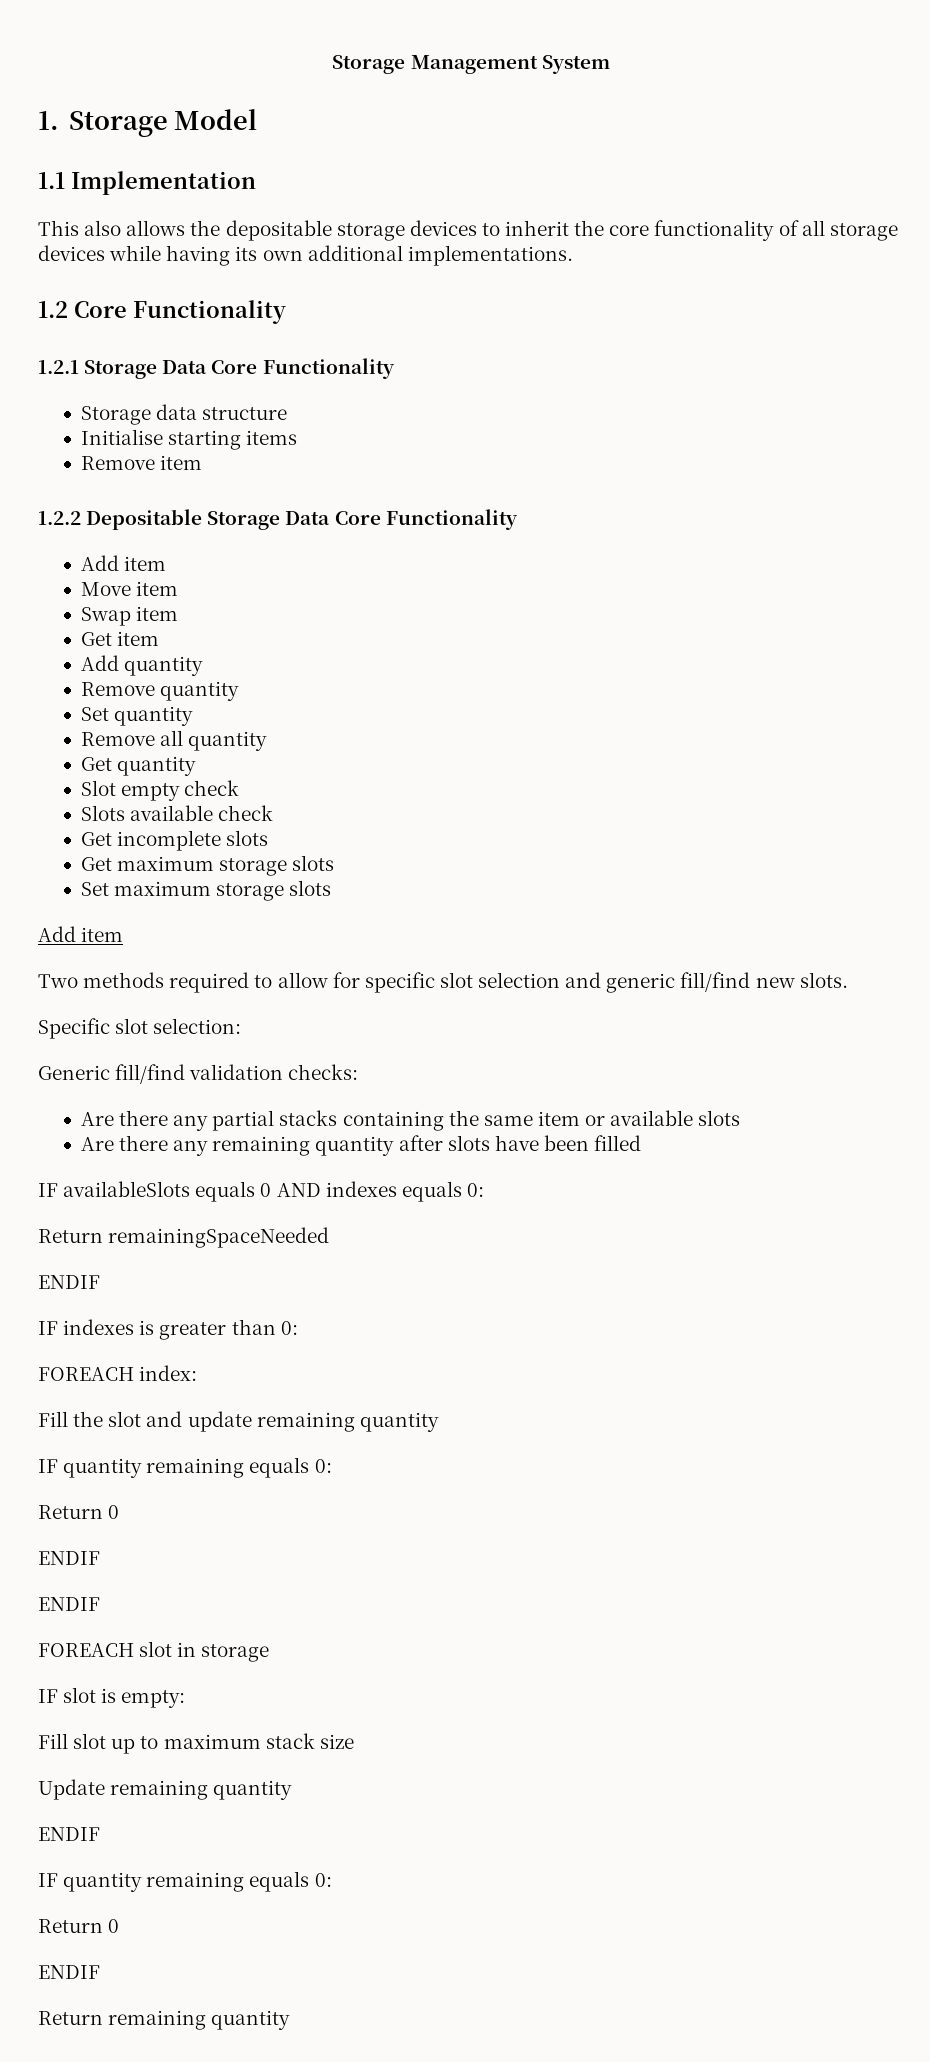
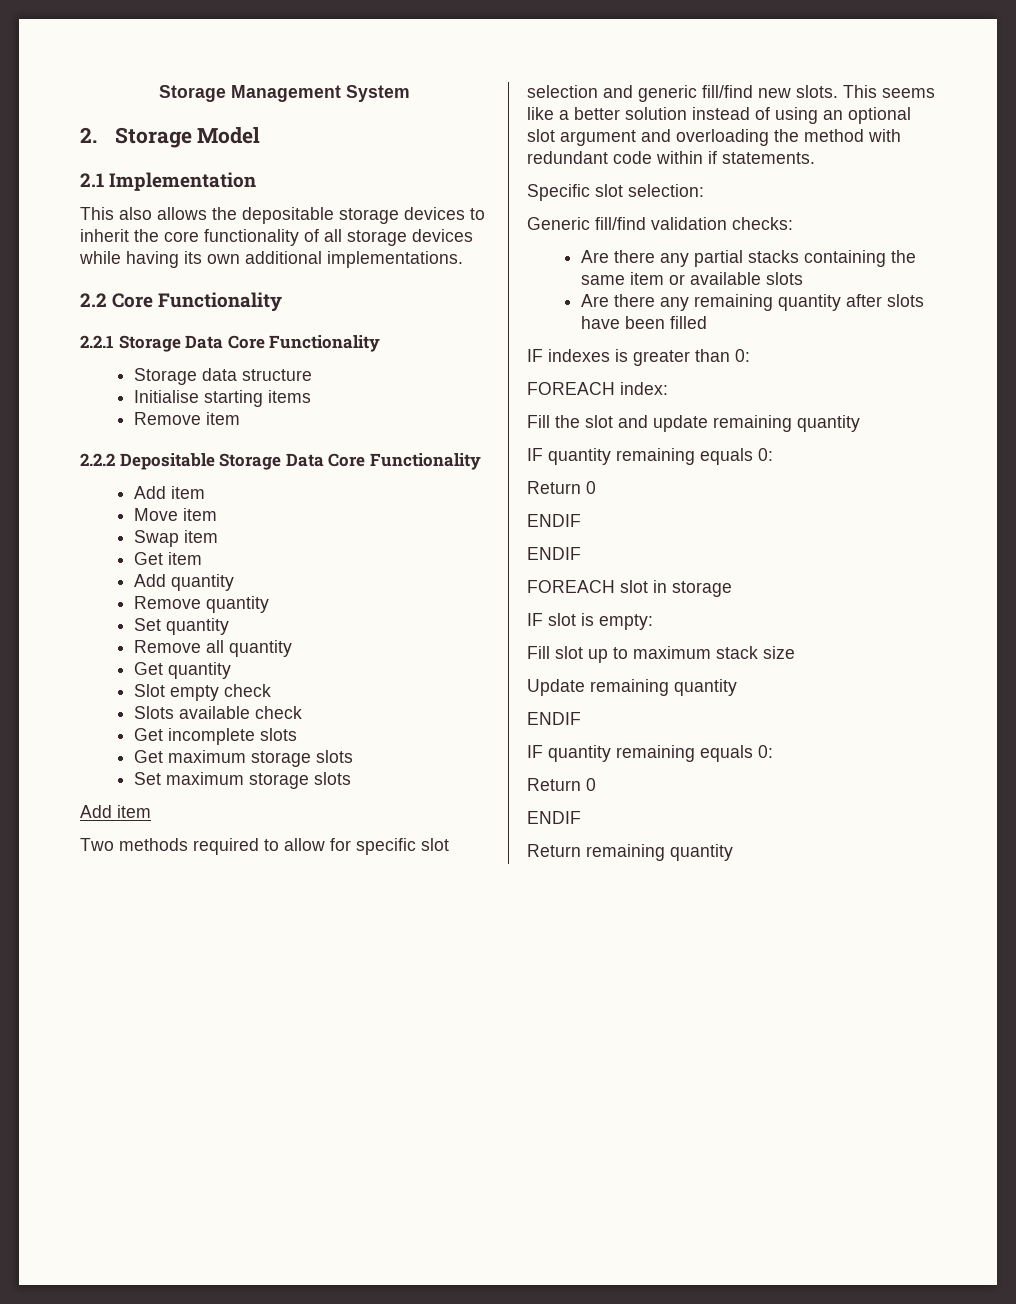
[38,111,59,130] 1. -> [80,127,97,143] 2.
[38,172,65,189] 1.1 -> [80,173,104,187] 2.1
[38,300,286,324] [38,360,79,374] 1.2 Core Functionality // 1.2.1 -> [80,292,283,312] [80,335,114,348] 2.2 Core Functionality // 2.2.1
[38,511,81,525] 1.2.2 -> [80,453,115,466] 2.2.2
(848, 980) none -> [843,85,935,98] [527,107,911,124] [527,129,901,146] [527,151,815,164] This seems like a better solution instead of using an optional slot argument and overloading the method with redundant code within if statements.
[38,1181,484,1202] [38,1227,330,1248] [38,1275,100,1289] // IF availableSlots equals 0 AND indexes equals 0: // Return remainingSpaceNeeded // ENDIF -> (707, 322) none

